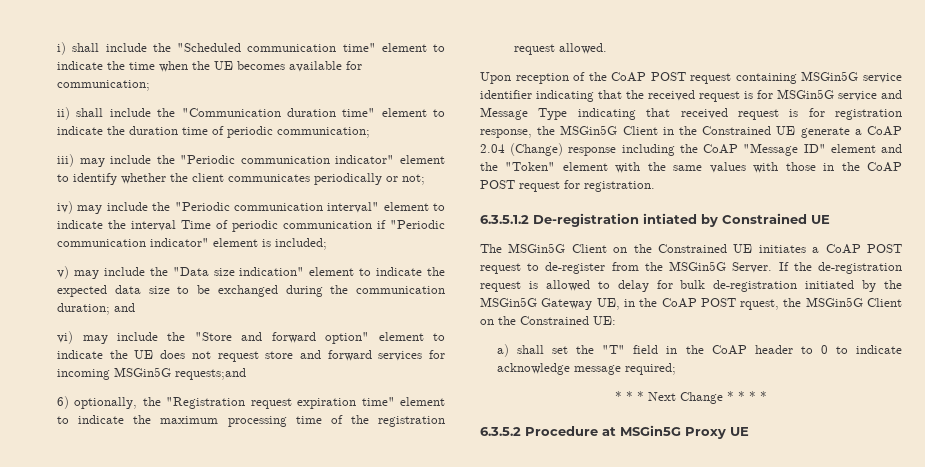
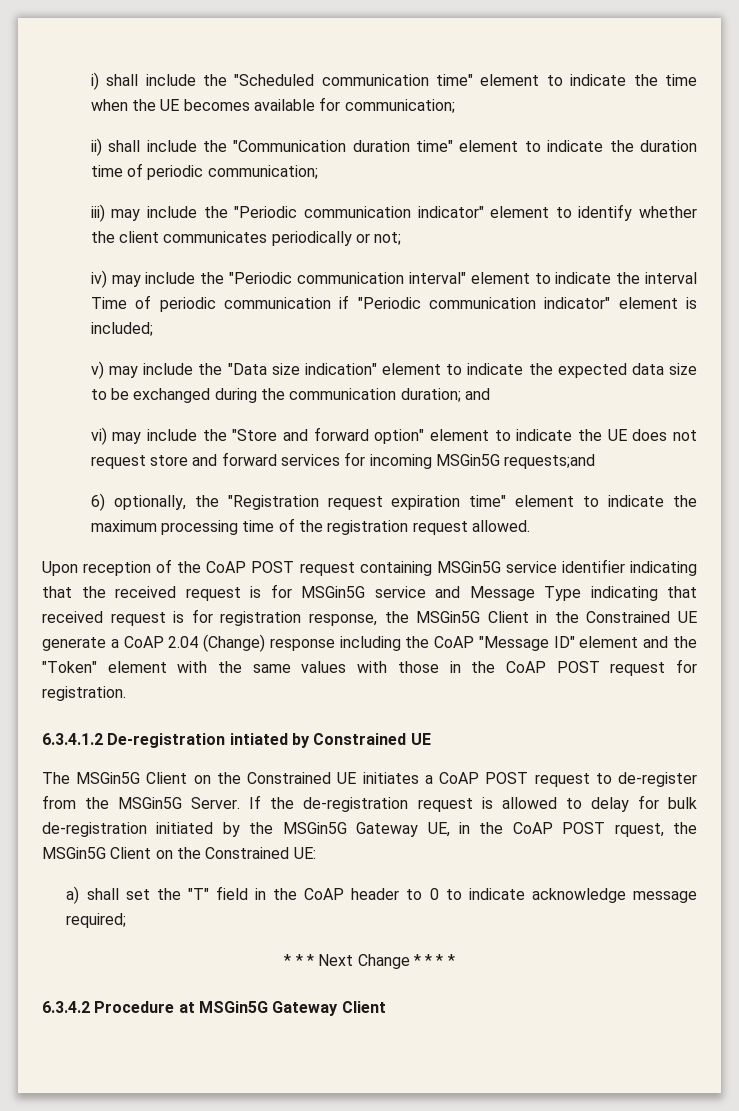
[480,215,529,224] 6.3.5.1.2 -> [42,733,103,745] 6.3.4.1.2
[480,427,521,436] 6.3.5.2 -> [42,1001,90,1013] 6.3.4.2
[685,427,749,439] Proxy UE -> [272,1001,386,1016] Gateway Client

